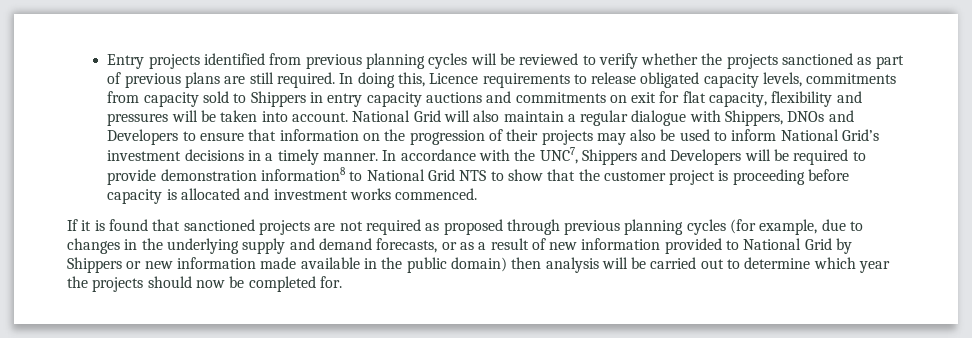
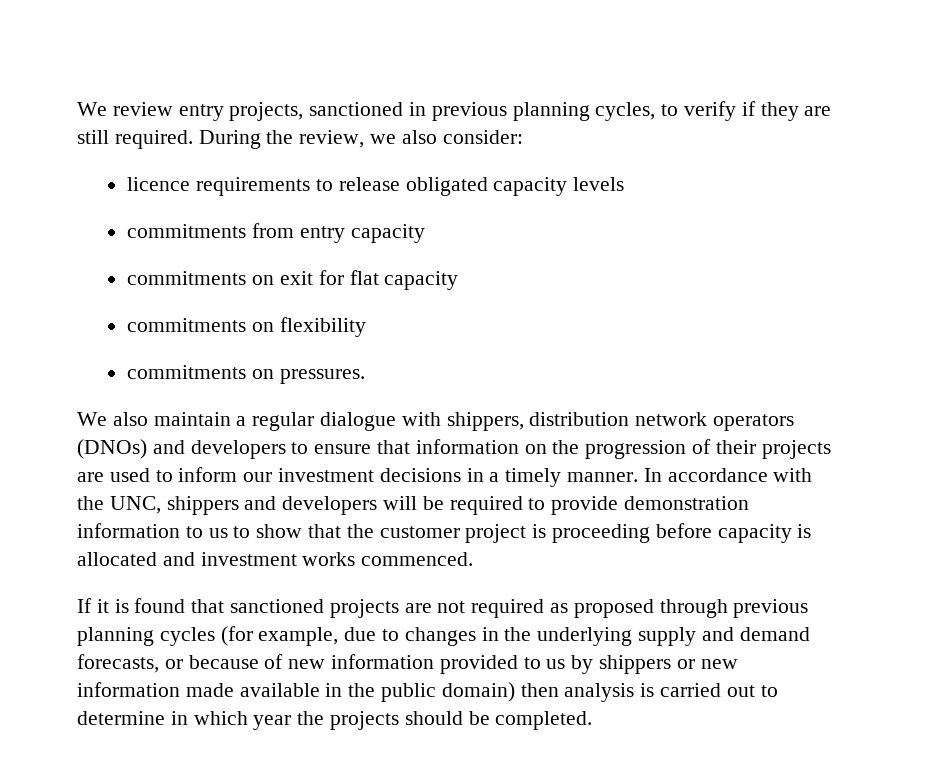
[107,53,904,69] [107,72,479,88] Entry projects identified from previous planning cycles will be reviewed to verify whether the projects sanctioned as part of previous plans are still required. In doing this, Licence -> [77,101,832,121] [77,130,523,149] [127,177,191,191] We review entry projects, sanctioned in previous planning cycles, to verify if they are still required. During the review, we also consider: // licence
[763,72,803,87] levels, -> [573,177,625,191] levels //
[143,91,323,107] capacity sold to Shippers in -> (295, 230) none
[425,91,512,103] auctions and -> (425, 233) //
[709,91,862,107] [107,110,470,126] capacity, flexibility and pressures will be taken into account. National Grid will -> [384,271,459,290] [127,317,366,337] [127,365,365,384] [77,412,107,426] capacity // commitments on flexibility // commitments on pressures. // We
[725,110,854,126] [107,129,179,145] Shippers, DNOs and Developers -> [446,412,795,431] [77,439,286,459] shippers, distribution network operators (DNOs) and developers
[596,129,676,145] may also be -> [77,472,104,482] are
[780,129,880,141] National Grid’s -> [243,472,273,482] our
[539,147,742,165] UNC7, Shippers and Developers -> [109,496,378,515] UNC, shippers and developers
[260,167,487,181] information8 to National Grid NTS -> [77,523,228,538] information to us
[459,238,529,250] as a result -> [188,655,259,669] because
[743,238,853,254] [67,257,122,273] National Grid by Shippers -> [546,655,672,674] us by shippers
[601,257,647,269] will be -> [640,683,655,697] is
(811, 263) none -> [170,711,188,725] in
[195,276,342,292] now be completed for. -> [468,711,593,730] be completed.

